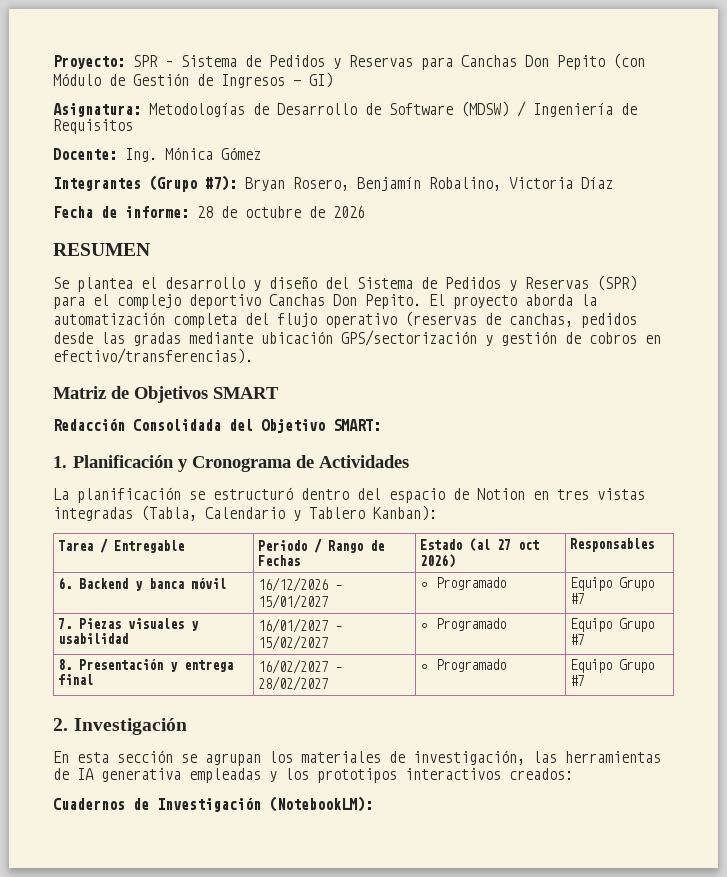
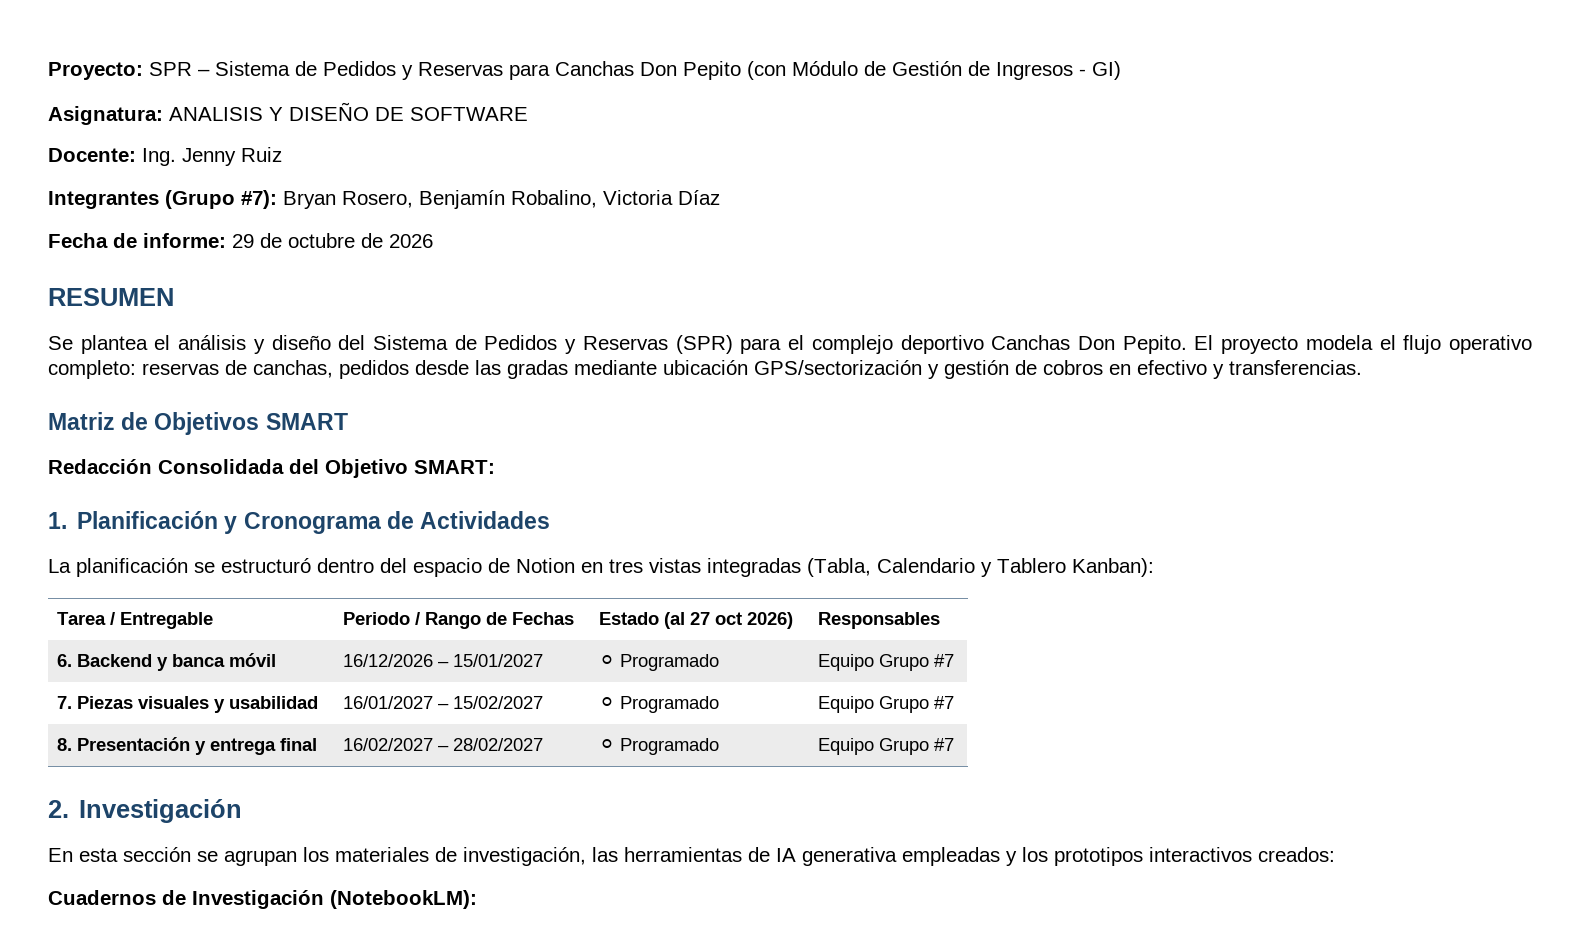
[149,101,637,117] [53,119,133,134] Metodologías de Desarrollo de Software (MDSW) / Ingeniería de Requisitos -> [169,102,528,121] ANALISIS Y DISEÑO DE SOFTWARE
[165,147,261,160] Mónica Gómez -> [182,147,282,166] Jenny Ruiz
[197,206,213,218] 28 -> [232,234,254,248] 29
[165,277,245,289] desarrollo -> [178,335,247,350] análisis
[525,294,597,306] [53,311,477,328] aborda la automatización completa del flujo operativo (reservas -> [1305,335,1533,354] [48,360,219,379] modela el flujo operativo completo: reservas
[53,348,253,364] efectivo/transferencias). -> [1137,360,1362,379] efectivo y transferencias.

